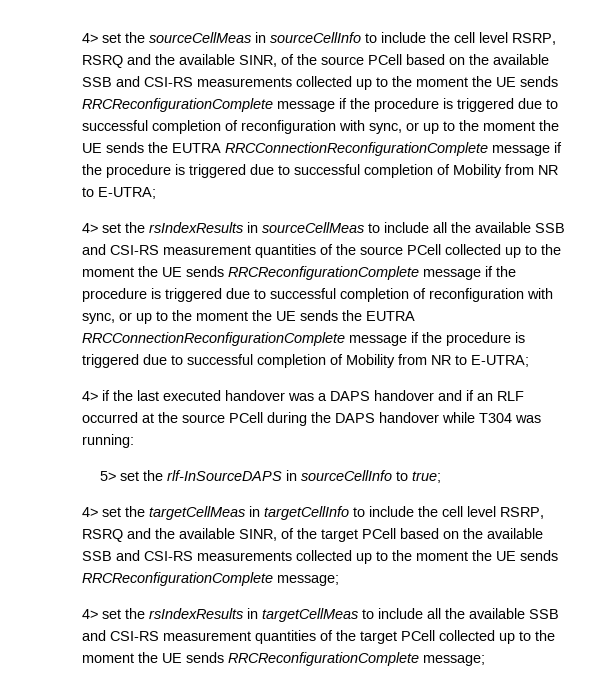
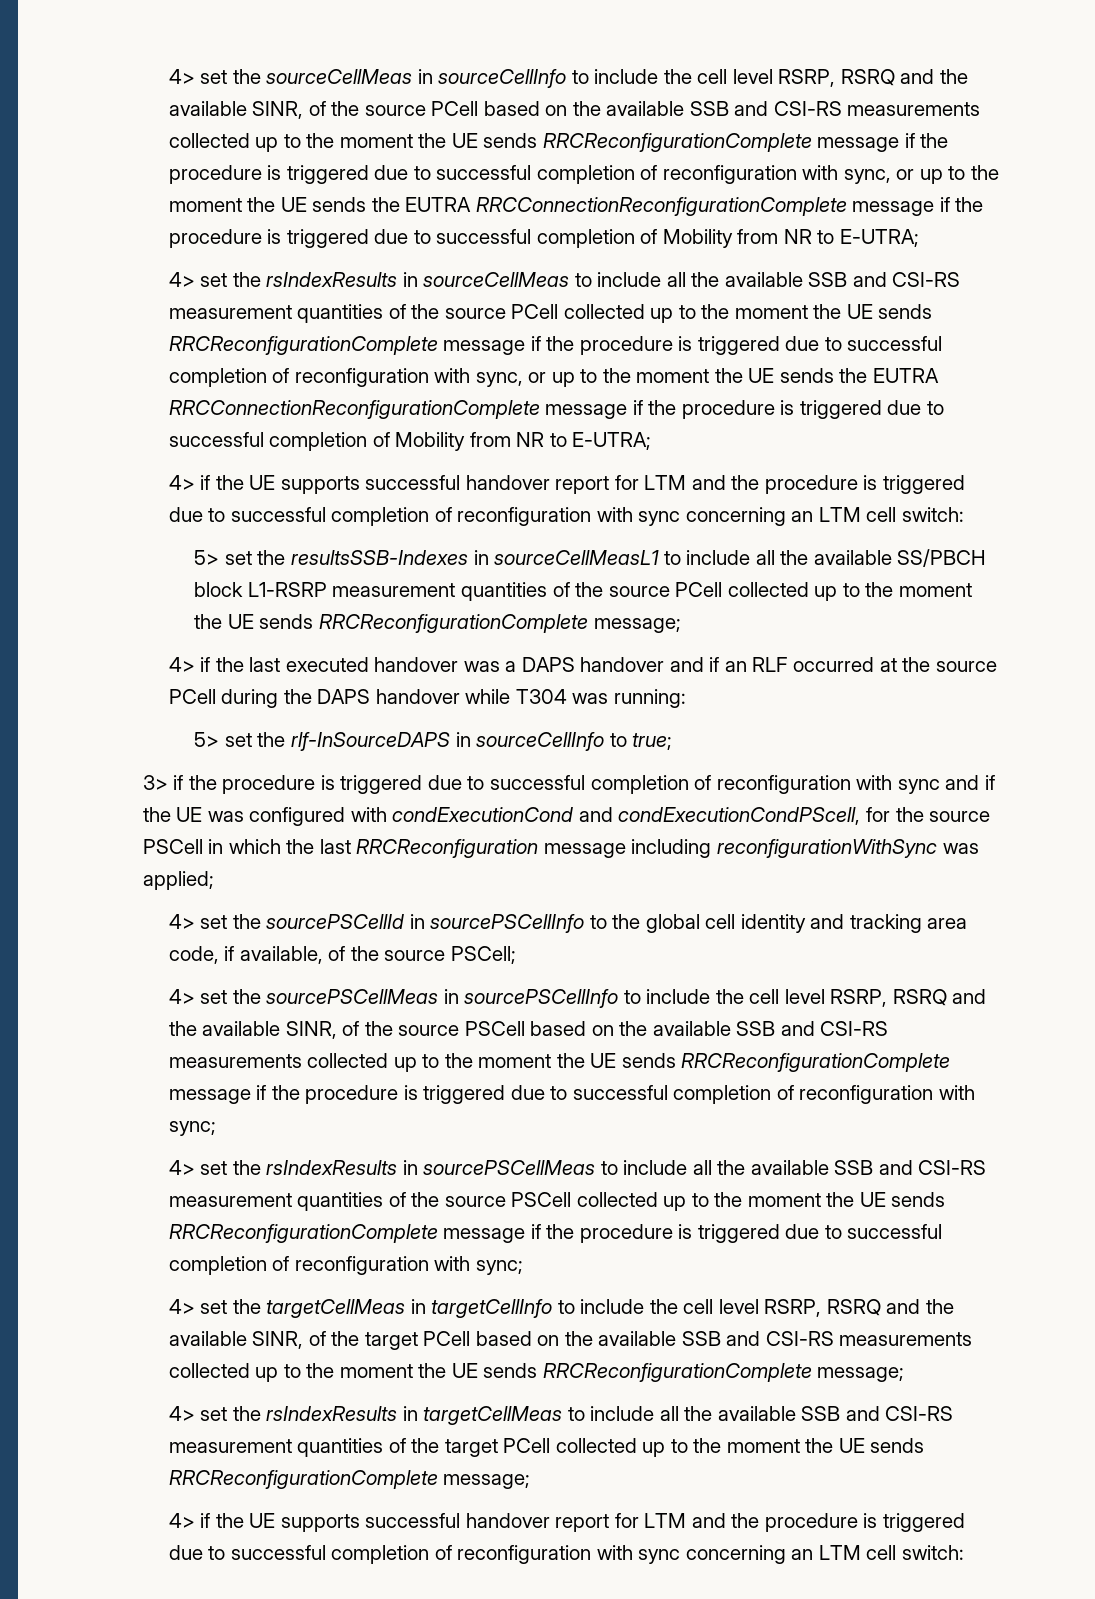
(529, 361) none -> [168,475,966,494] [168,507,964,526] [194,549,987,567] [194,582,972,601] [194,614,681,633] // 4> if the UE supports successful handover report for LTM and the procedure is triggered due to successful completion of reconfiguration with sync concerning an LTM cell switch: // 5> set the resultsSSB-Indexes in sourceCellMeasL1 to include all the available SS/PBCH block L1-RSRP measurement quantities of the source PCell collected up to the moment the UE sends RRCReconfigurationComplete message;
(441, 477) none -> [142,775,995,794] [142,807,991,826] [142,839,979,858] [142,871,214,890] [168,914,968,933] [168,946,516,964] [168,989,987,1008] [168,1021,889,1039] [168,1053,951,1072] [168,1085,975,1104] [168,1121,216,1136] [168,1160,987,1175] [168,1192,946,1211] [168,1224,943,1243] [168,1256,523,1275] // 3> if the procedure is triggered due to successful completion of reconfiguration with sync and if the UE was configured with condExecutionCond and condExecutionCondPScell, for the source PSCell in which the last RRCReconfiguration message including reconfigurationWithSync was applied; // 4> set the sourcePSCellId in sourcePSCellInfo to the global cell identity and tracking area code, if available, of the source PSCell; // 4> set the sourcePSCellMeas in sourcePSCellInfo to include the cell level RSRP, RSRQ and the available SINR, of the source PSCell based on the available SSB and CSI-RS measurements collected up to the moment the UE sends RRCReconfigurationComplete message if the procedure is triggered due to successful completion of reconfiguration with sync; // 4> set the rsIndexResults in sourcePSCellMeas to include all the available SSB and CSI-RS measurement quantities of the source PSCell collected up to the moment the UE sends RRCReconfigurationComplete message if the procedure is triggered due to successful completion of reconfiguration with sync;
(485, 660) none -> [168,1513,966,1532] [168,1545,964,1564] // 4> if the UE supports successful handover report for LTM and the procedure is triggered due to successful completion of reconfiguration with sync concerning an LTM cell switch:

